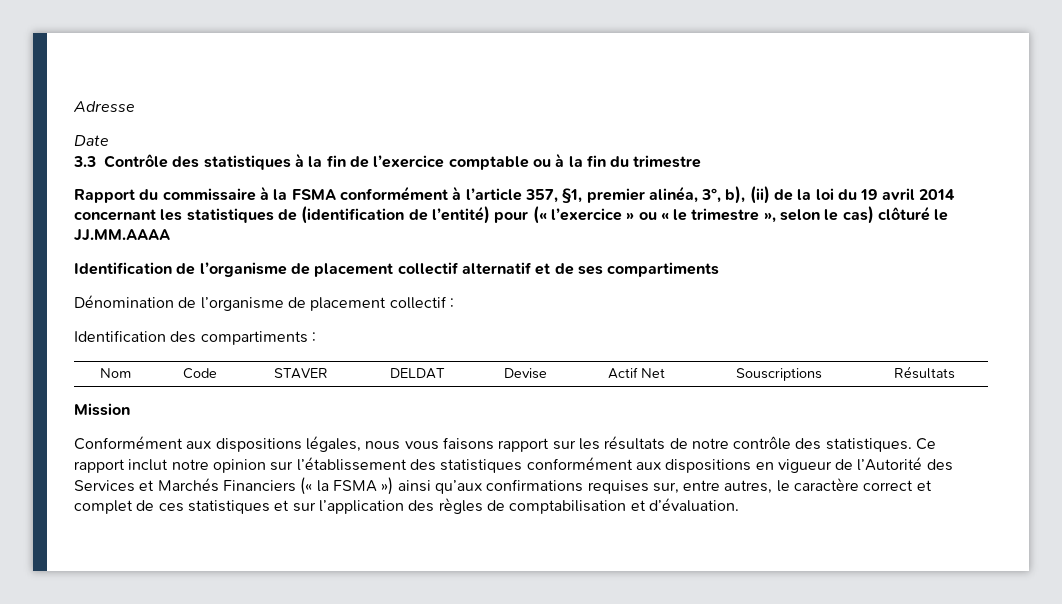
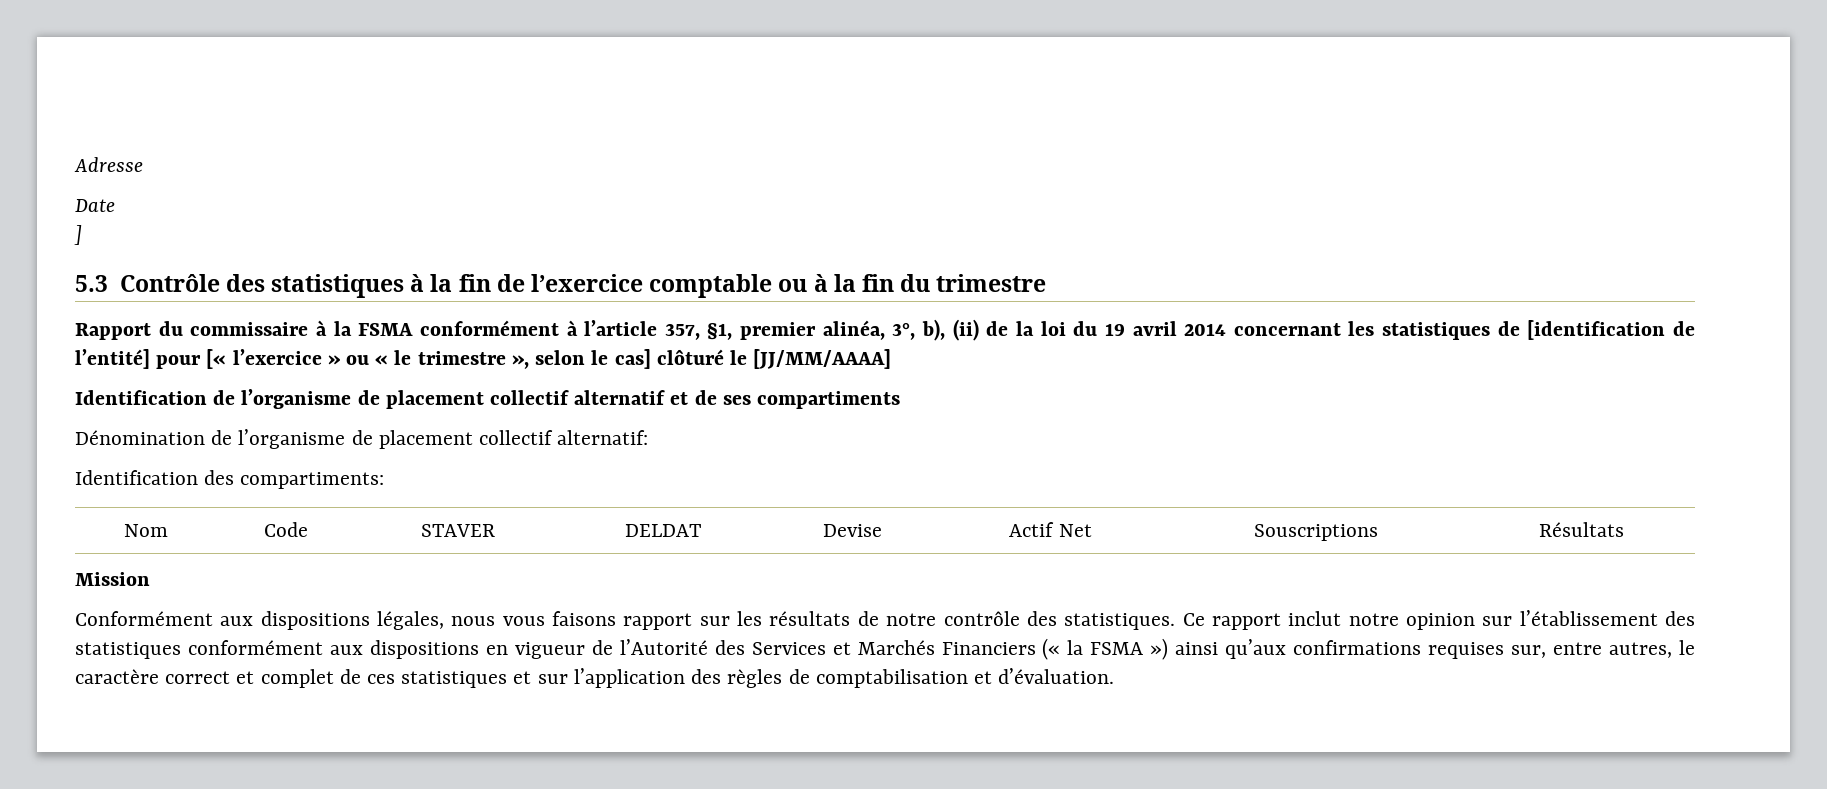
[73,156,96,167] 3.3 -> [74,225,82,245] [75,275,108,292] ] // 5.3
[301,206,547,224] (identification de l’entité) pour (« -> [1527,320,1695,340] [75,349,227,369] [identification de l’entité] pour [«
[842,206,874,224] cas) -> [614,349,651,369] cas]
[74,229,170,241] JJ.MM.AAAA -> [753,349,892,369] [JJ/MM/AAAA]
[449,298,454,308] : -> [557,430,649,445] alternatif:
[200,331,316,345] compartiments : -> [240,472,385,489] compartiments:

